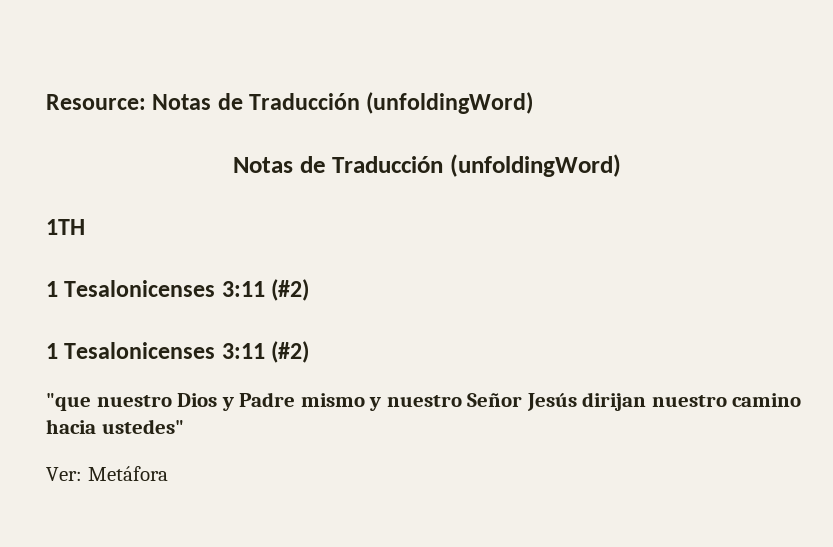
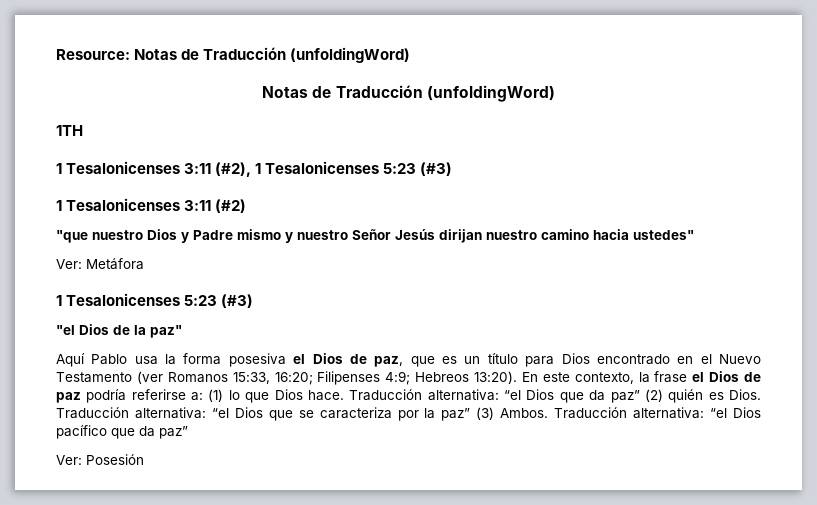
[271,279,310,301] (#2) -> [215,161,453,177] (#2), 1 Tesalonicenses 5:23 (#3)
(168, 473) none -> [56,293,254,308] [56,324,182,338] [56,353,761,367] [56,371,761,385] [56,389,761,403] [56,407,761,421] [56,425,188,439] [56,454,144,465] // 1 Tesalonicenses 5:23 (#3) // "el Dios de la paz" // Aquí Pablo usa la forma posesiva el Dios de paz, que es un título para Dios encontrado en el Nuevo Testamento (ver Romanos 15:33, 16:20; Filipenses 4:9; Hebreos 13:20). En este contexto, la frase el Dios de paz podría referirse a: (1) lo que Dios hace. Traducción alternativa: “el Dios que da paz” (2) quién es Dios. Traducción alternativa: “el Dios que se caracteriza por la paz” (3) Ambos. Traducción alternativa: “el Dios pacífico que da paz” // Ver: Posesión

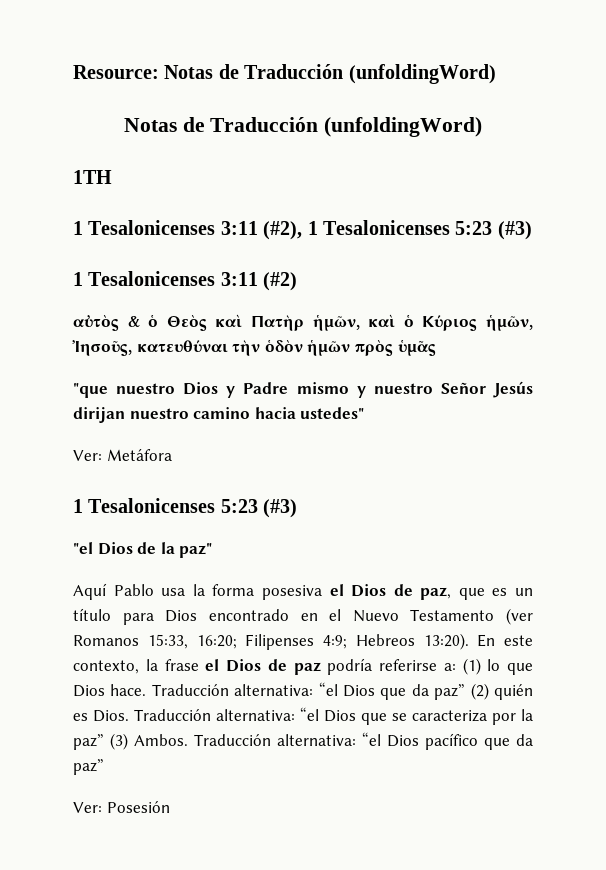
(247, 206) none -> [73,314,533,331] [72,339,436,356] // αὐτὸς & ὁ Θεὸς καὶ Πατὴρ ἡμῶν, καὶ ὁ Κύριος ἡμῶν, Ἰησοῦς, κατευθύναι τὴν ὁδὸν ἡμῶν πρὸς ὑμᾶς

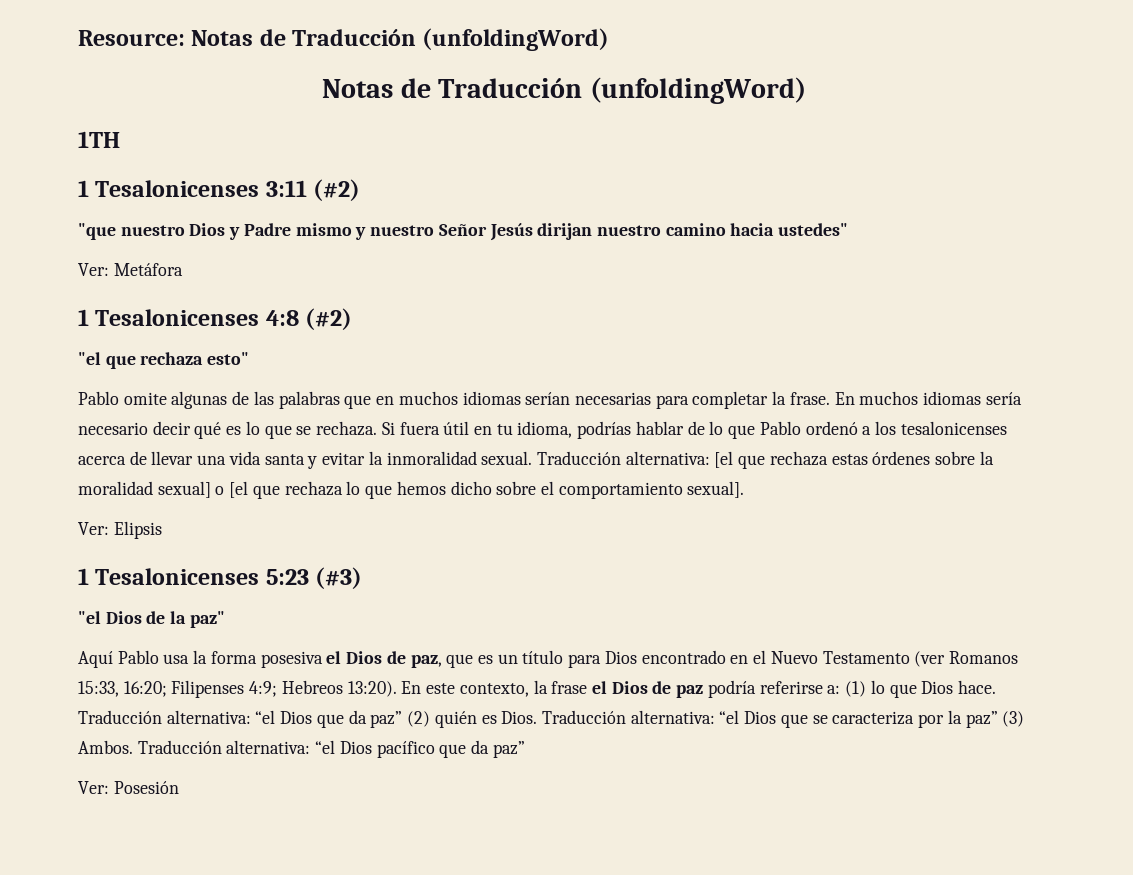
[263,220,532,240] [73,271,298,291] [73,314,533,331] [72,339,436,356] (#2), 1 Tesalonicenses 5:23 (#3) // 1 Tesalonicenses 3:11 (#2) // αὐτὸς & ὁ Θεὸς καὶ Πατὴρ ἡμῶν, καὶ ὁ Κύριος ἡμῶν, Ἰησοῦς, κατευθύναι τὴν ὁδὸν ἡμῶν πρὸς ὑμᾶς -> [313,179,361,201] (#2)
(172, 455) none -> [78,308,353,330] [78,352,250,369] [78,391,1022,409] [78,421,1007,439] [78,451,994,469] [78,481,745,499] [78,521,162,539] // 1 Tesalonicenses 4:8 (#2) // "el que rechaza esto" // Pablo omite algunas de las palabras que en muchos idiomas serían necesarias para completar la frase. En muchos idiomas sería necesario decir qué es lo que se rechaza. Si fuera útil en tu idioma, podrías hablar de lo que Pablo ordenó a los tesalonicenses acerca de llevar una vida santa y evitar la inmoralidad sexual. Traducción alternativa: [el que rechaza estas órdenes sobre la moralidad sexual] o [el que rechaza lo que hemos dicho sobre el comportamiento sexual]. // Ver: Elipsis

